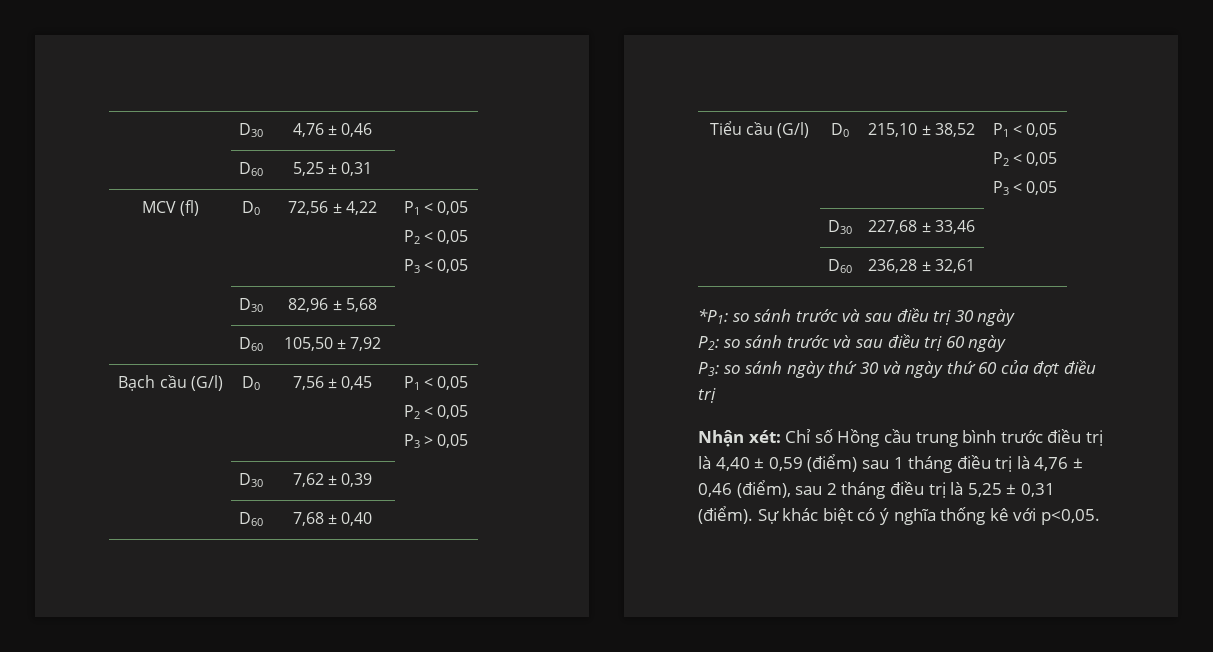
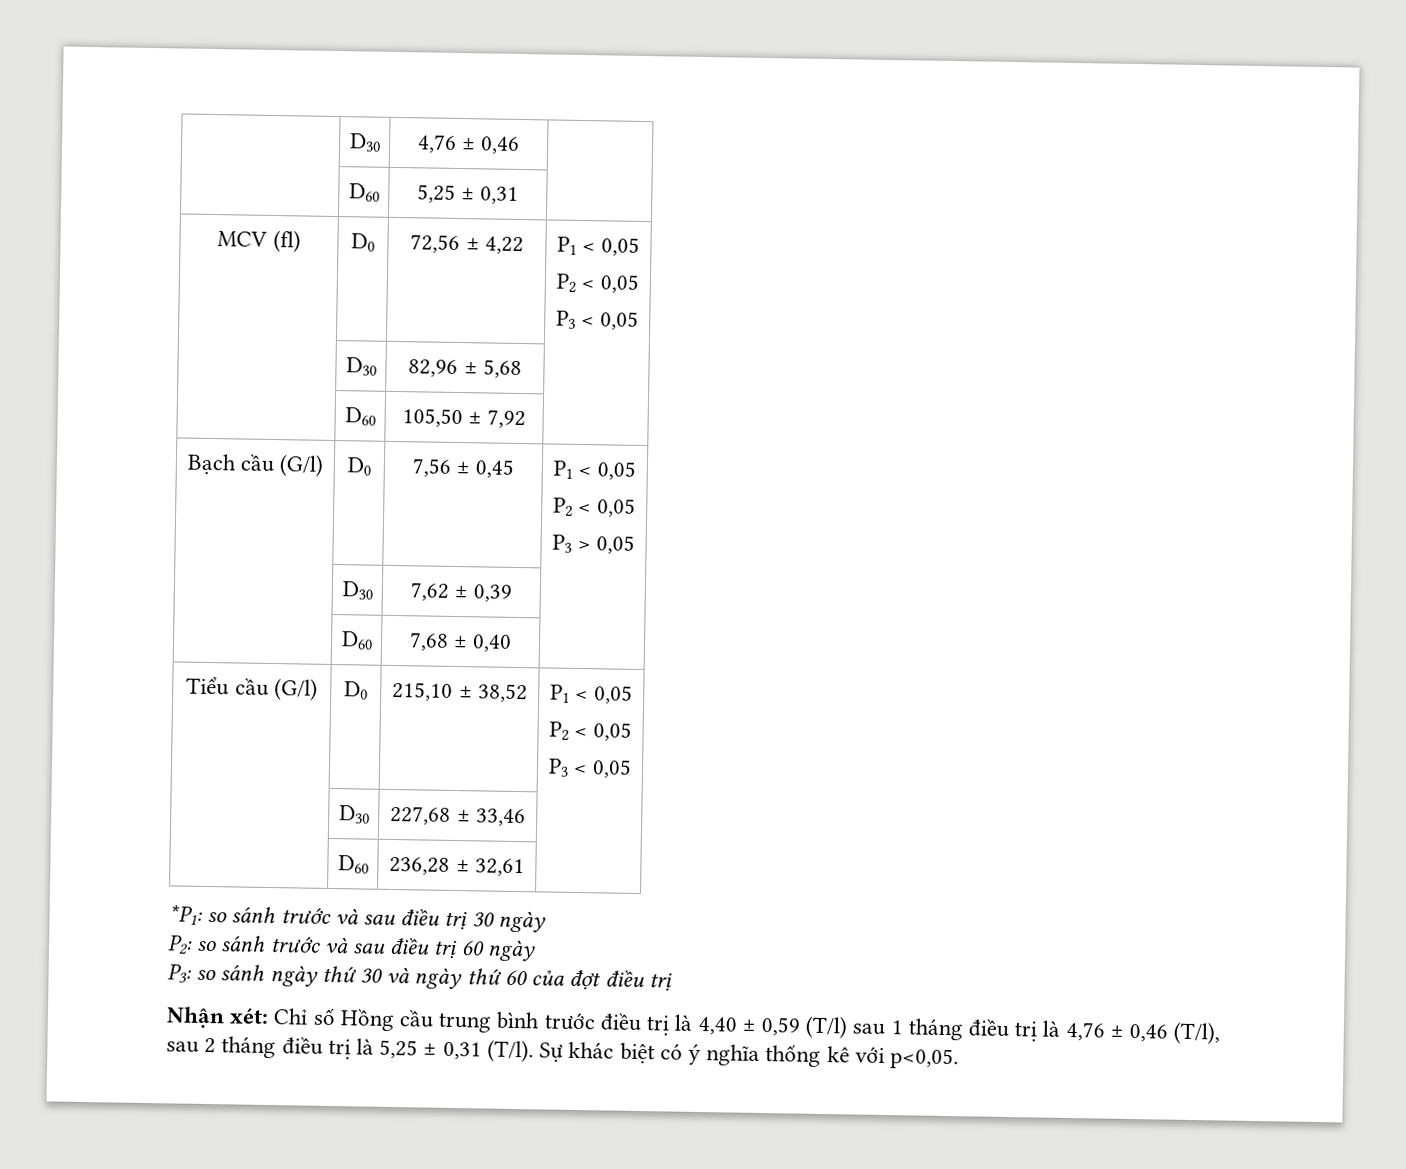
[807,454,858,472] (điểm) -> [805,1015,849,1039] (T/l)
[736,480,791,498] (điểm), -> [1173,1021,1221,1045] (T/l),
[698,506,753,524] (điểm). -> [486,1039,534,1063] (T/l).

